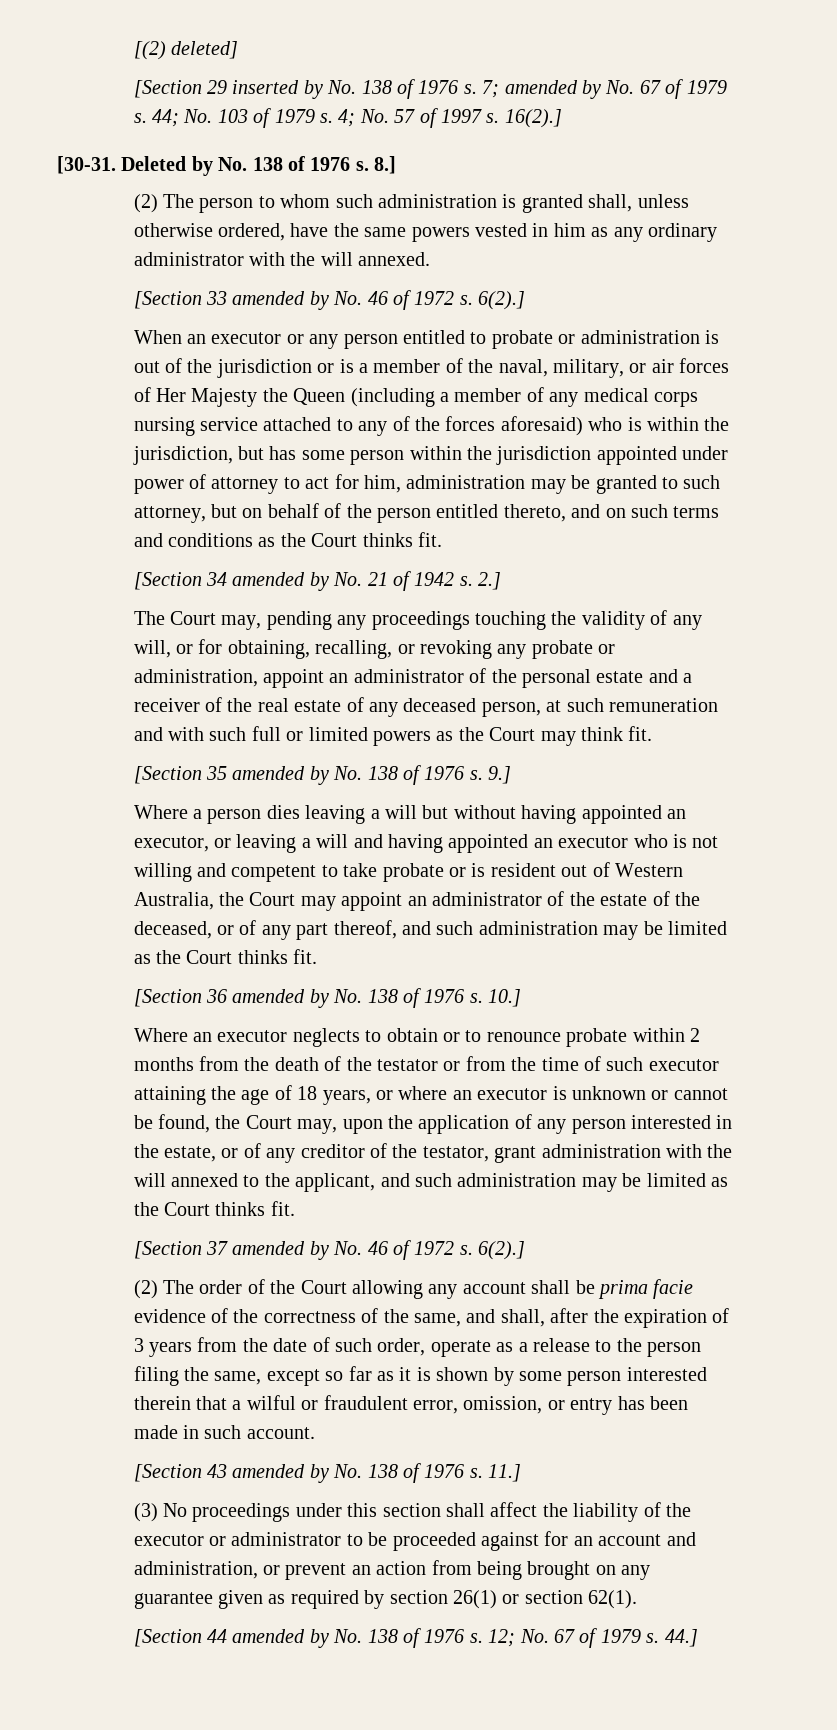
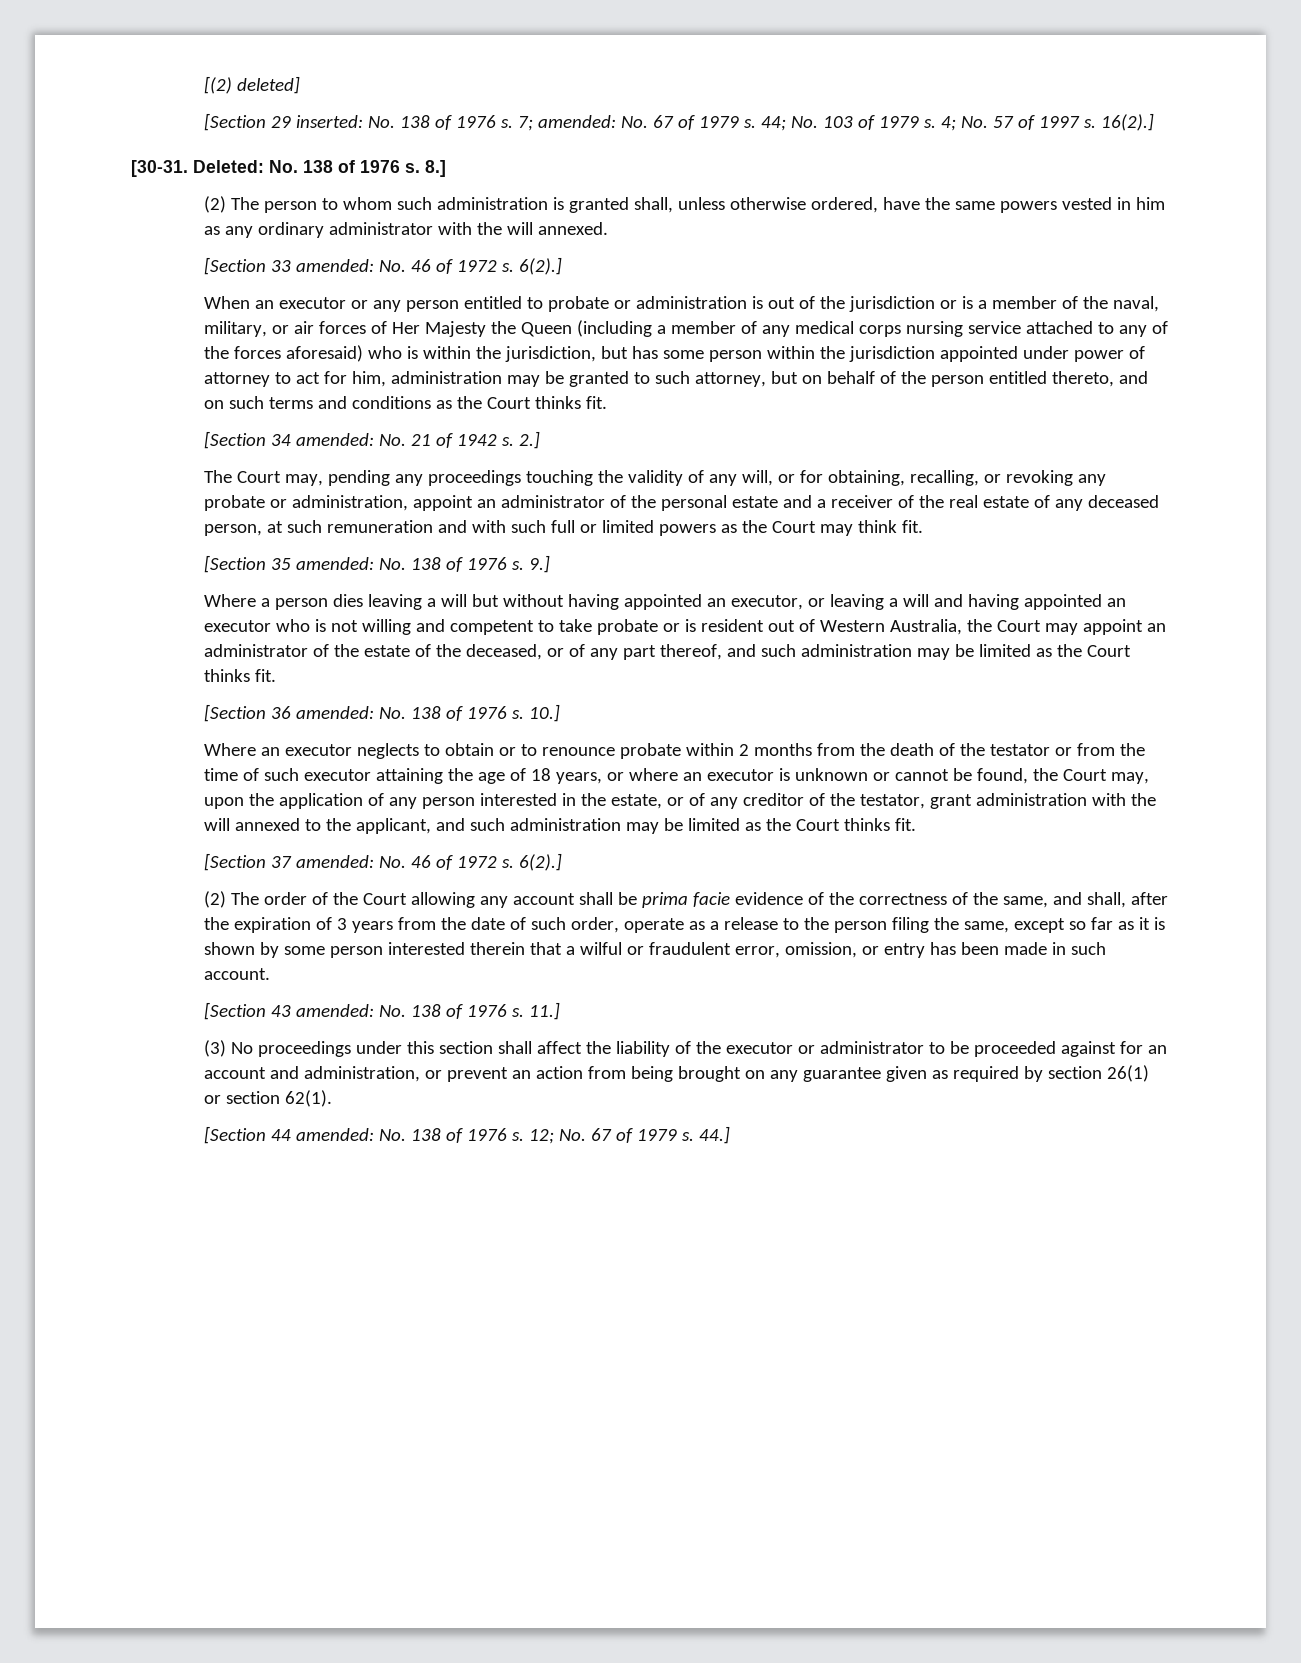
[232,80,323,99] inserted by -> [296,115,364,128] inserted:
[504,80,601,99] amended by -> [538,115,617,128] amended:
[121,156,213,176] Deleted by -> [193,160,264,173] Deleted:
[232,291,329,310] amended by -> [296,259,375,272] amended:
[232,572,329,591] amended by -> [296,433,375,446] amended:
[232,766,329,785] amended by -> [296,557,375,570] amended:
[232,989,329,1008] amended by -> [296,706,375,719] amended:
[232,1241,329,1260] amended by -> [296,855,375,868] amended:
[232,1464,329,1483] amended by -> [296,1004,375,1017] amended:
[232,1629,329,1648] amended by -> [296,1128,375,1141] amended:

